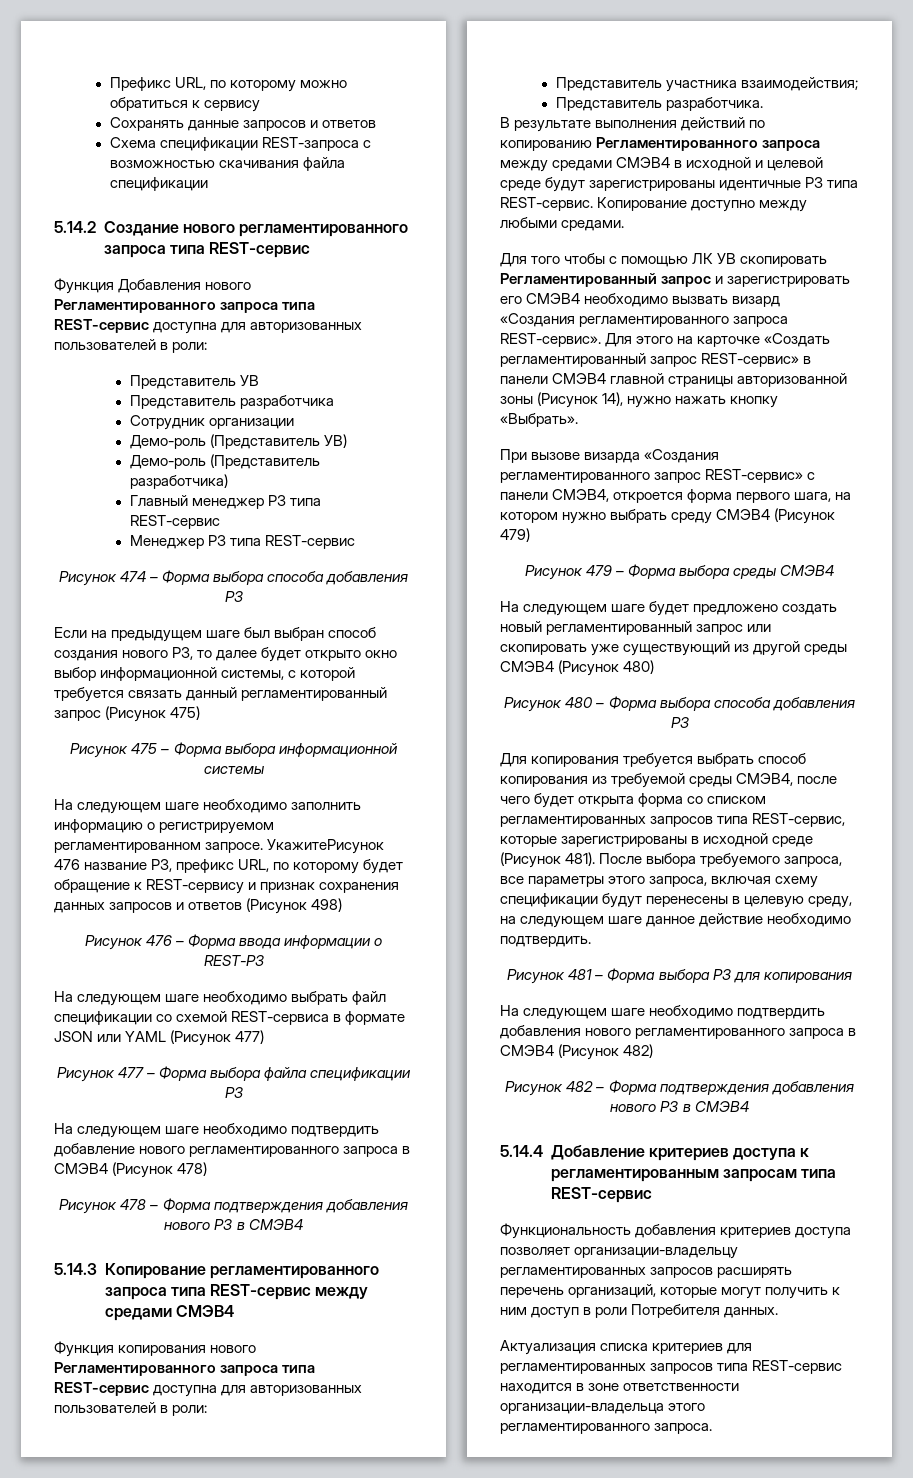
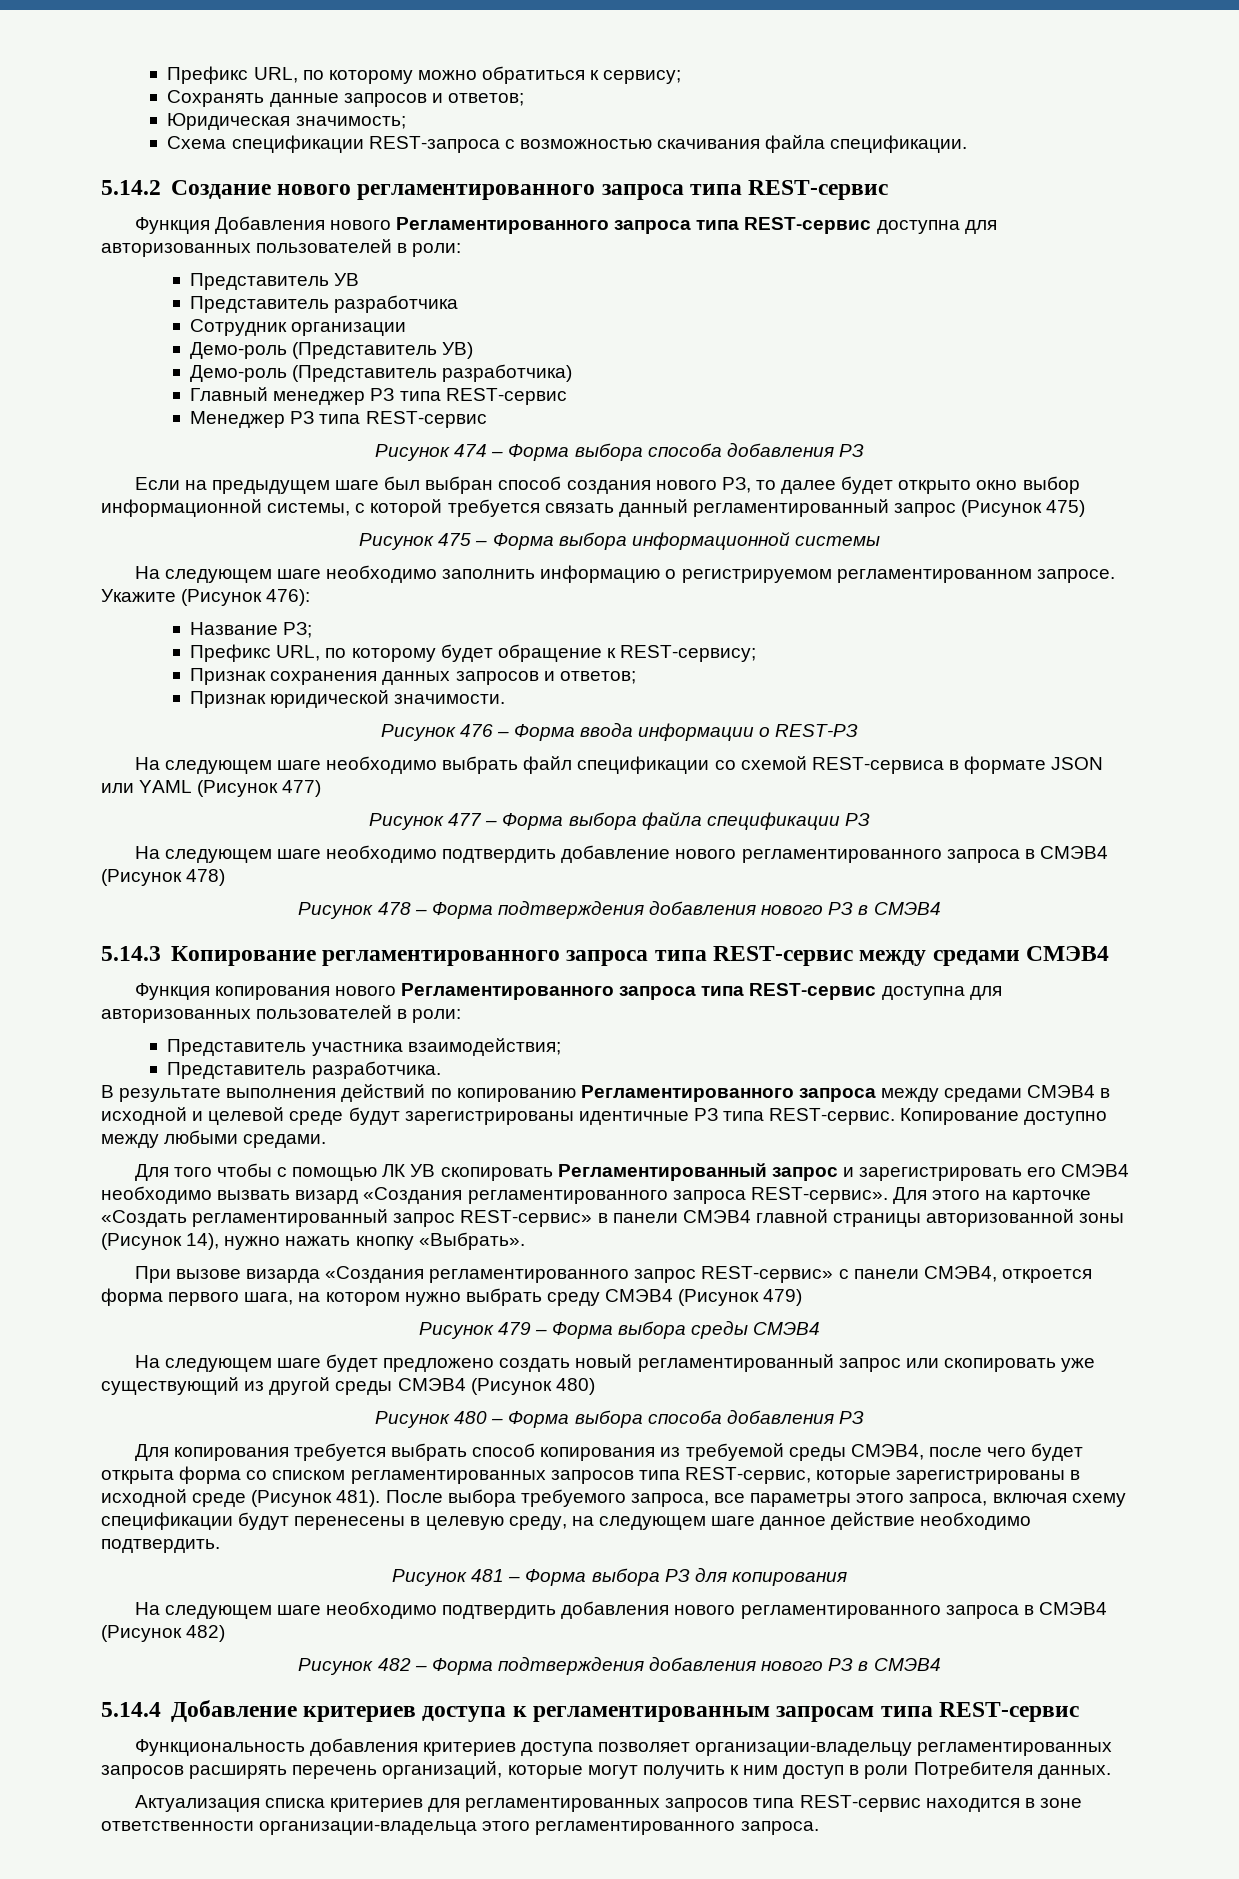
[203,100,260,112] сервису -> [603,70,682,84] сервису;
[322,120,377,128] ответов -> [447,93,524,106] [167,113,406,130] ответов; // Юридическая значимость;
[109,177,208,191] спецификации -> [830,135,968,153] спецификации.
[267,839,385,854] [54,859,235,873] УкажитеРисунок 476 название РЗ, префикс -> [101,589,311,606] [190,622,313,638] [190,644,272,662] Укажите (Рисунок 476): // Название РЗ; // Префикс
[146,879,316,894] REST-сервису и признак -> [620,645,757,662] [190,668,267,685] REST-сервису; // Признак
[188,898,343,914] ответов (Рисунок 498) -> [559,671,636,684] [190,690,506,708] ответов; // Признак юридической значимости.

